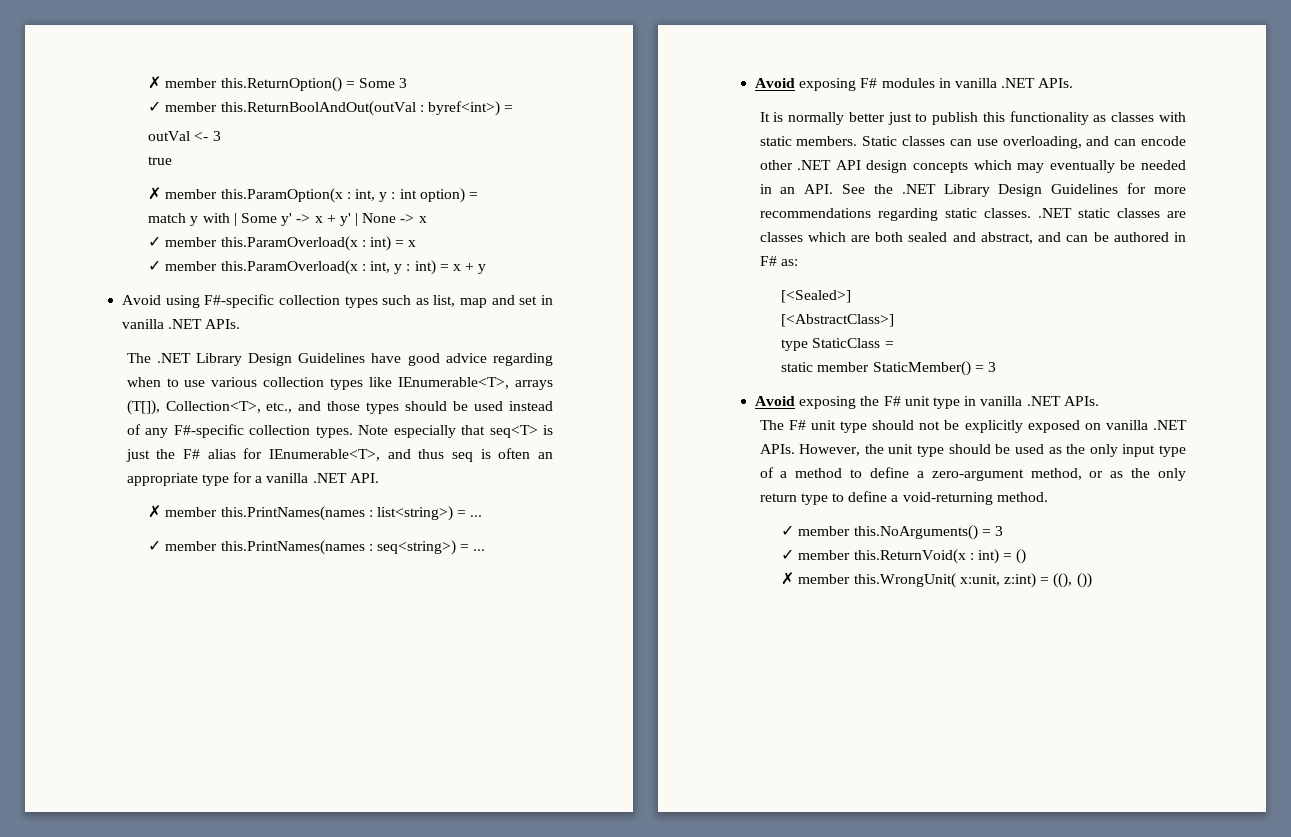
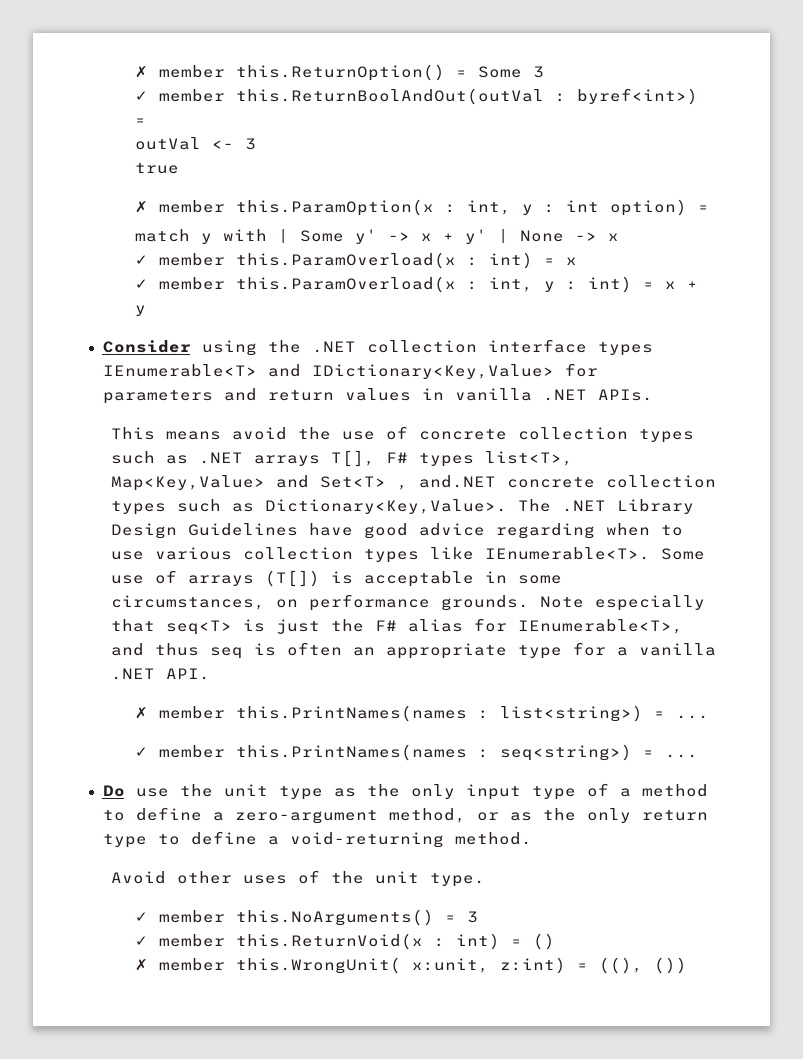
[122,294,553,308] [122,319,241,329] Avoid using F#-specific collection types such as list, map and set in vanilla .NET APIs. // -> [102,339,653,356] [102,363,598,379] [102,388,653,404] [110,426,694,443] [110,450,573,467] [110,475,716,491] [110,499,507,515] Consider using the .NET collection interface types IEnumerable<T> and IDictionary<Key,Value> for parameters and return values in vanilla .NET APIs. // This means avoid the use of concrete collection types such as .NET arrays T[], F# types list<T>, Map<Key,Value> and Set<T> , and.NET concrete collection types such as Dictionary<Key,Value>.
[398,377,553,390] [126,400,554,415] [126,424,353,438] IEnumerable<T>, arrays (T[]), Collection<T>, etc., and those types should be used instead of any F#-specific collection types. -> [484,547,705,560] [110,570,562,587] [110,594,529,611] IEnumerable<T>. Some use of arrays (T[]) is acceptable in some circumstances, on performance grounds.
[755,78,1074,91] [759,111,1186,125] [759,136,1186,149] [759,160,1186,173] [759,183,1186,197] [759,208,1186,221] [759,232,1186,244] [759,256,798,266] [781,290,852,303] [781,314,895,327] [781,338,894,351] [781,361,996,376] [755,396,1099,409] [759,420,1187,433] [759,444,1044,457] Avoid exposing F# modules in vanilla .NET APIs. // It is normally better just to publish this functionality as classes with static members. Static classes can use overloading, and can encode other .NET API design concepts which may eventually be needed in an API. See the .NET Library Design Guidelines for more recommendations regarding static classes. .NET static classes are classes which are both sealed and abstract, and can be authored in F# as: // [<Sealed>] // [<AbstractClass>] // type StaticClass = // static member StaticMember() = 3 // Avoid exposing the F# unit type in vanilla .NET APIs. // The F# unit type should not be explicitly exposed on vanilla .NET APIs. However, the unit type should be used -> [102,784,323,800] Do use the unit type
(1048, 497) none -> [110,870,485,887] // Avoid other uses of the unit type.

